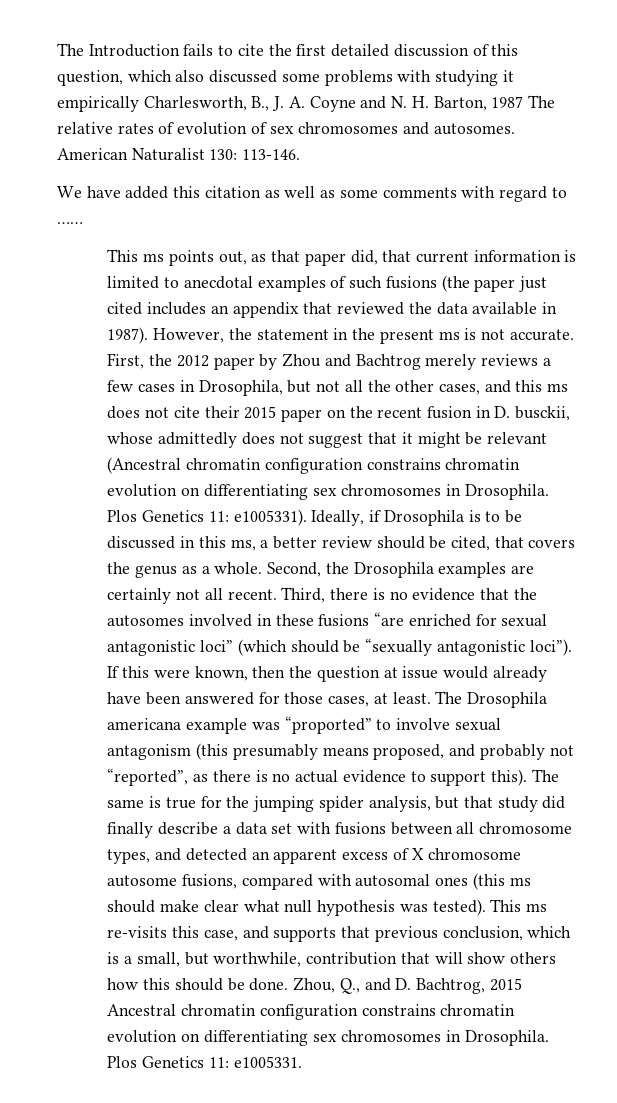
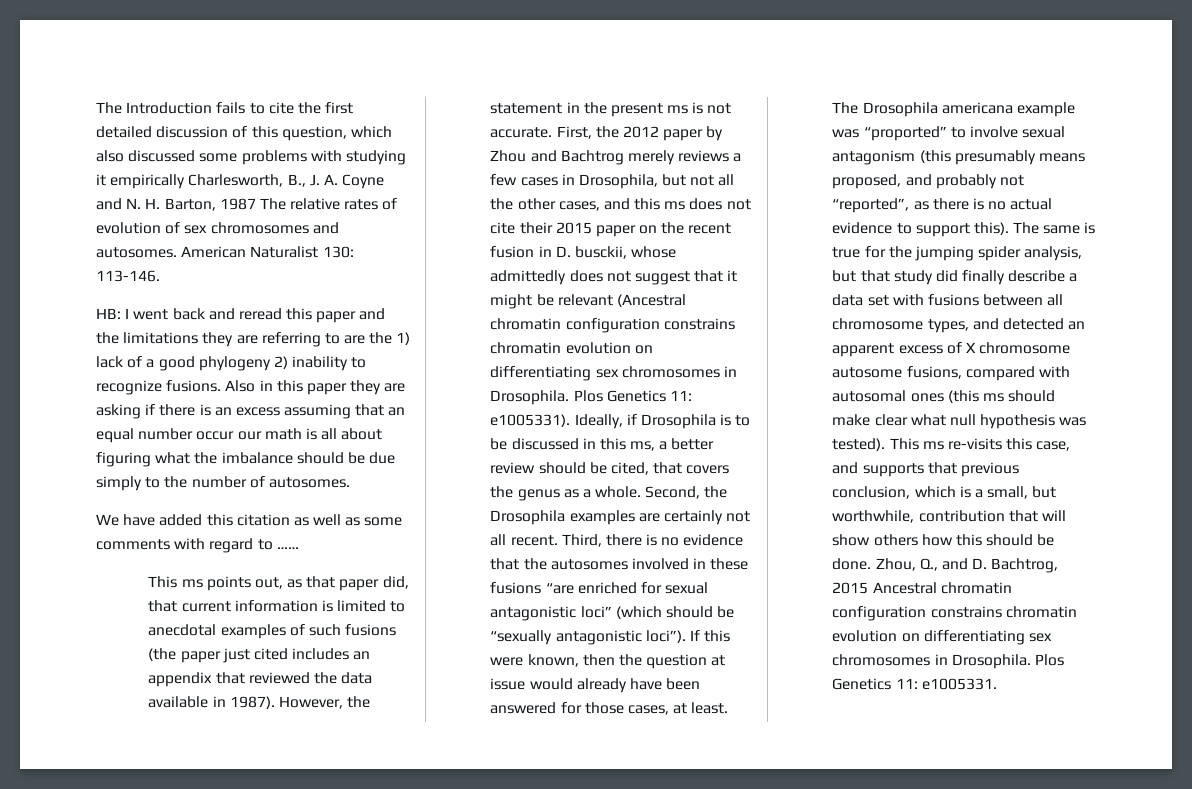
(301, 154) none -> [96,308,386,323] [96,332,411,347] [96,356,367,371] [96,380,406,395] [96,404,406,419] [96,428,383,443] [96,452,396,467] [96,476,350,491] // HB: I went back and reread this paper and the limitations they are referring to are the 1) lack of a good phylogeny 2) inability to recognize fusions. Also in this paper they are asking if there is an excess assuming that an equal number occur our math is all about figuring what the imbalance should be due simply to the number of autosomes.

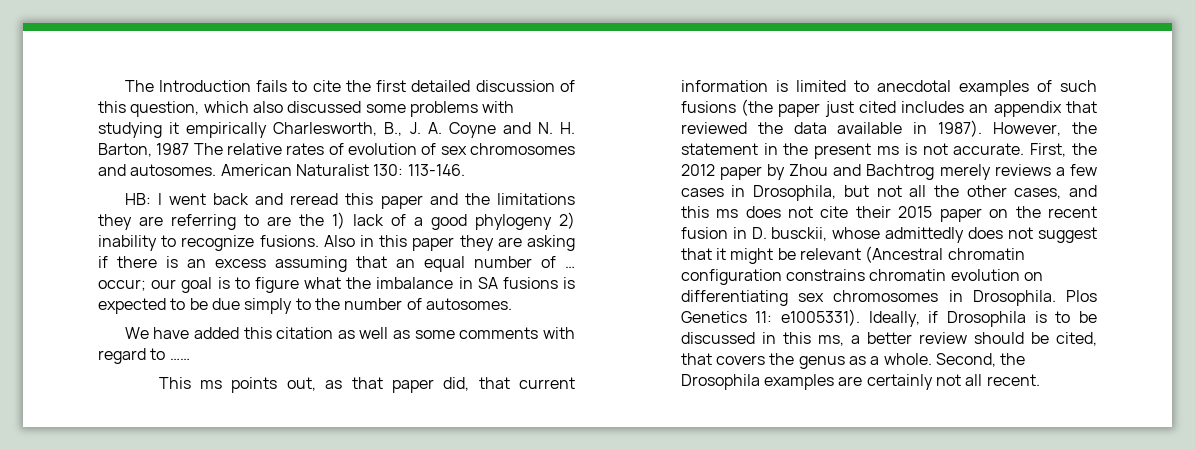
[196,428,383,440] [96,452,344,467] occur our math is all about figuring what the imbalance should -> [541,256,575,268] [98,277,575,293] [98,298,186,314] of … occur; our goal is to figure what the imbalance in SA fusions is expected to
[561,534,744,547] [490,558,749,570] [490,582,709,594] [490,606,735,621] [490,630,731,645] [490,654,726,669] [490,678,701,693] [490,702,729,715] [832,102,1075,117] [832,126,1066,141] [832,150,1085,165] [832,174,1024,189] [832,198,1053,213] [832,222,1096,237] [832,246,1083,261] [832,270,1078,285] [832,294,1064,306] [832,318,1086,333] [832,342,1071,357] [832,366,1070,381] [832,390,1056,403] [832,414,1087,429] [832,438,1071,451] [832,462,1019,477] [832,486,1057,499] [832,510,1066,523] [832,534,1055,546] [832,558,1059,573] [832,582,1012,594] [832,606,1077,621] [832,630,1052,645] [832,654,1064,669] [832,678,997,690] Third, there is no evidence that the autosomes involved in these fusions “are enriched for sexual antagonistic loci” (which should be “sexually antagonistic loci”). If this were known, then the question at issue would already have been answered for those cases, at least. The Drosophila americana example was “proported” to involve sexual antagonism (this presumably means proposed, and probably not “reported”, as there is no actual evidence to support this). The same is true for the jumping spider analysis, but that study did finally describe a data set with fusions between all chromosome types, and detected an apparent excess of X chromosome autosome fusions, compared with autosomal ones (this ms should make clear what null hypothesis was tested). This ms re-visits this case, and supports that previous conclusion, which is a small, but worthwhile, contribution that will show others how this should be done. Zhou, Q., and D. Bachtrog, 2015 Ancestral chromatin configuration constrains chromatin evolution on differentiating sex chromosomes in Drosophila. Plos Genetics 11: e1005331. -> (1040, 380) none

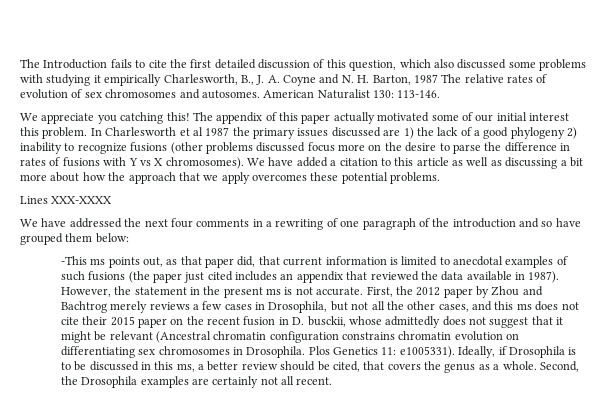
[124,193,575,209] [98,212,345,230] HB: I went back and reread this paper and the limitations they are referring to are the 1) -> [20,112,569,124] [20,127,434,139] We appreciate you catching this! The appendix of this paper actually motivated some of our initial interest this problem. In Charlesworth et al 1987 the primary issues discussed are 1) the
[259,235,575,251] [98,256,575,272] [98,277,575,293] [98,298,512,314] [124,327,575,339] [98,348,190,364] [158,377,191,389] fusions. Also in this paper they are asking if there is an excess assuming that an equal number of … occur; our goal is to figure what the imbalance in SA fusions is expected to be due simply to the number of autosomes. // We have added this citation as well as some comments with regard to …… // This -> [130,142,570,154] [20,157,583,169] [20,172,441,184] [20,196,113,204] [20,218,581,230] [20,233,129,245] [60,256,87,265] fusions (other problems discussed focus more on the desire to parse the difference in rates of fusions with Y vs X chromosomes). We have added a citation to this article as well as discussing a bit more about how the approach that we apply overcomes these potential problems. // Lines XXX-XXXX // We have addressed the next four comments in a rewriting of one paragraph of the introduction and so have grouped them below: // -This

